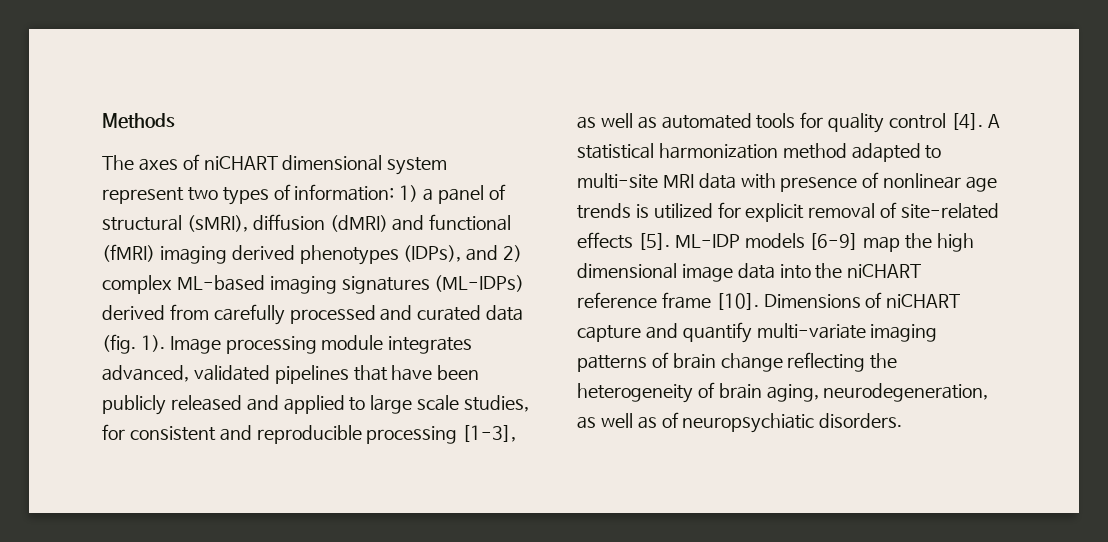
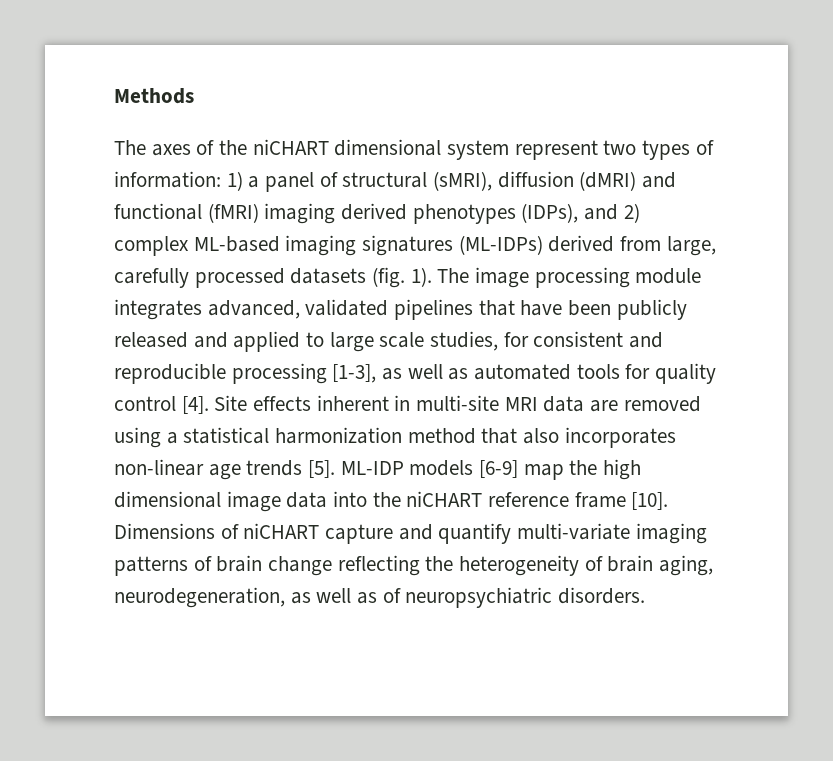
(200, 162) none -> [219,140,248,155] the
(209, 312) none -> [666,236,716,256] large,
[380,305,524,321] [102,334,221,354] and curated data (fig. 1). Image -> [290,267,530,288] datasets (fig. 1). The image
[987,114,1000,128] [577,143,942,162] [577,172,998,192] [577,202,1000,222] [577,232,633,249] A statistical harmonization method adapted to multi-site MRI data with presence of nonlinear age trends is utilized for explicit removal of site-related effects -> [214,395,701,412] [114,427,676,448] [114,459,303,480] Site effects inherent in multi-site MRI data are removed using a statistical harmonization method that also incorporates non-linear age trends
[682,413,815,433] neuropsychiatic -> [405,587,553,608] neuropsychiatric

